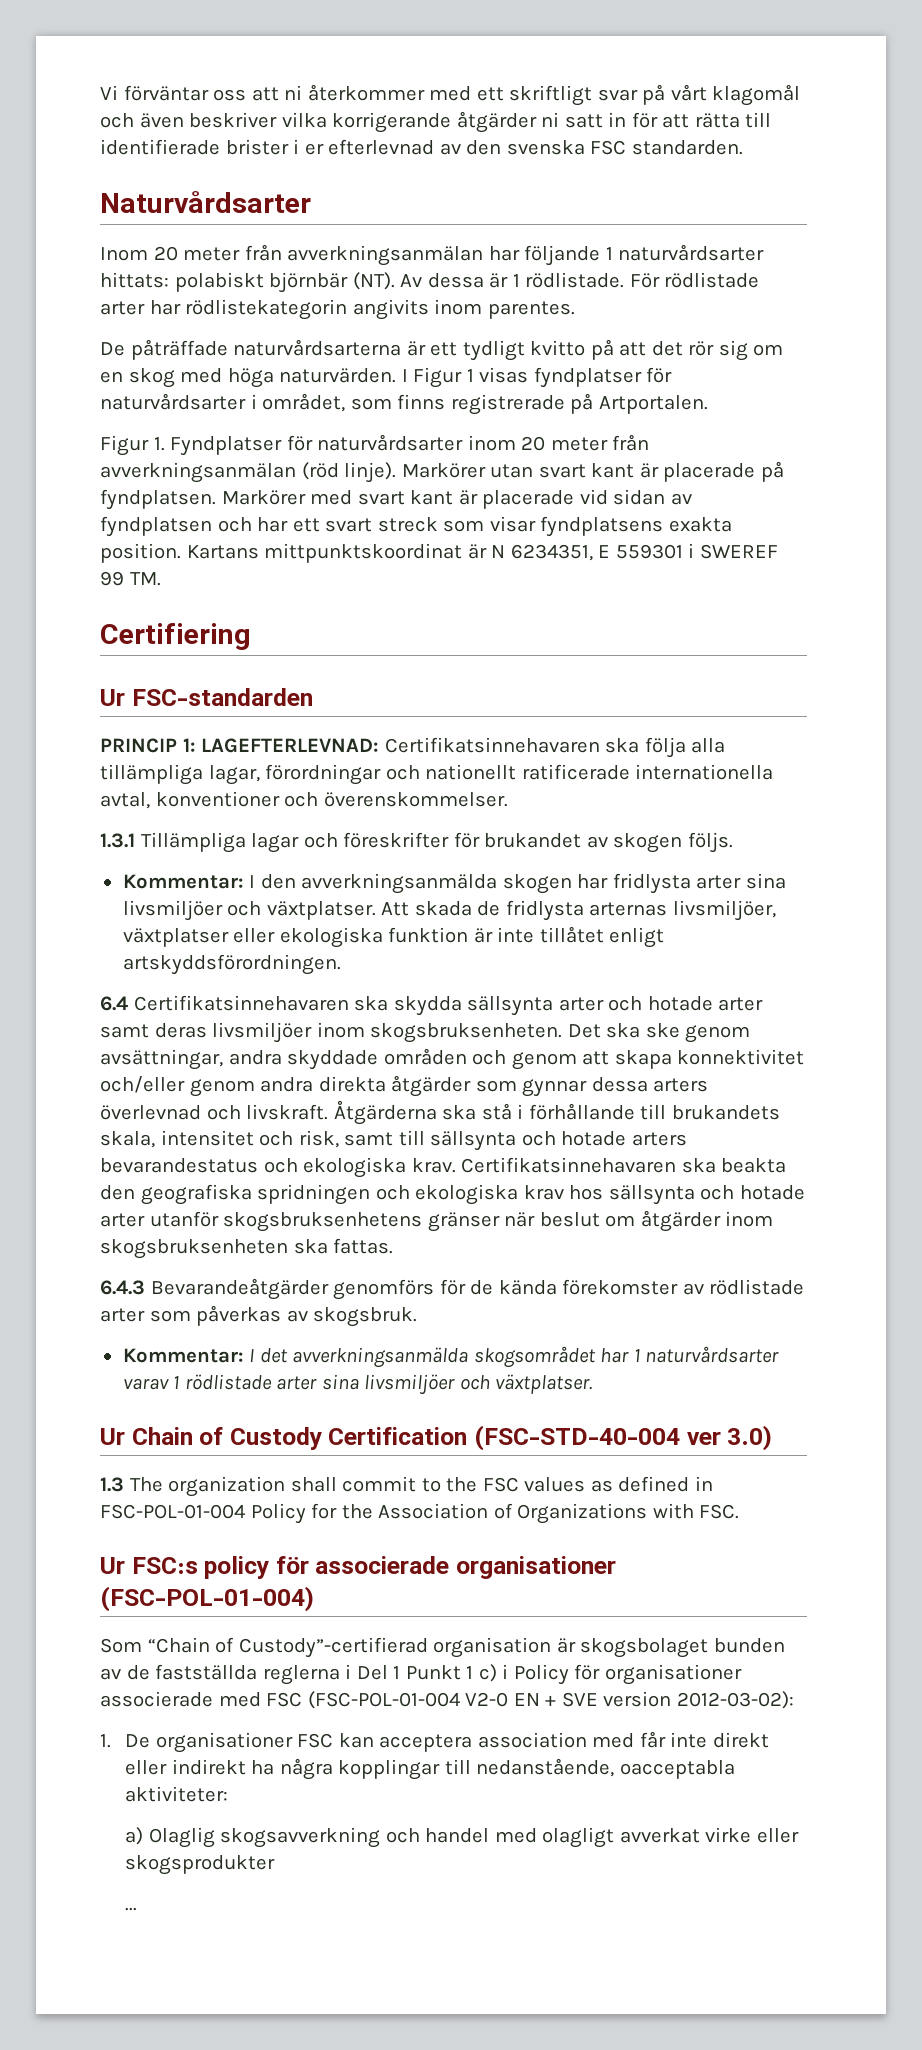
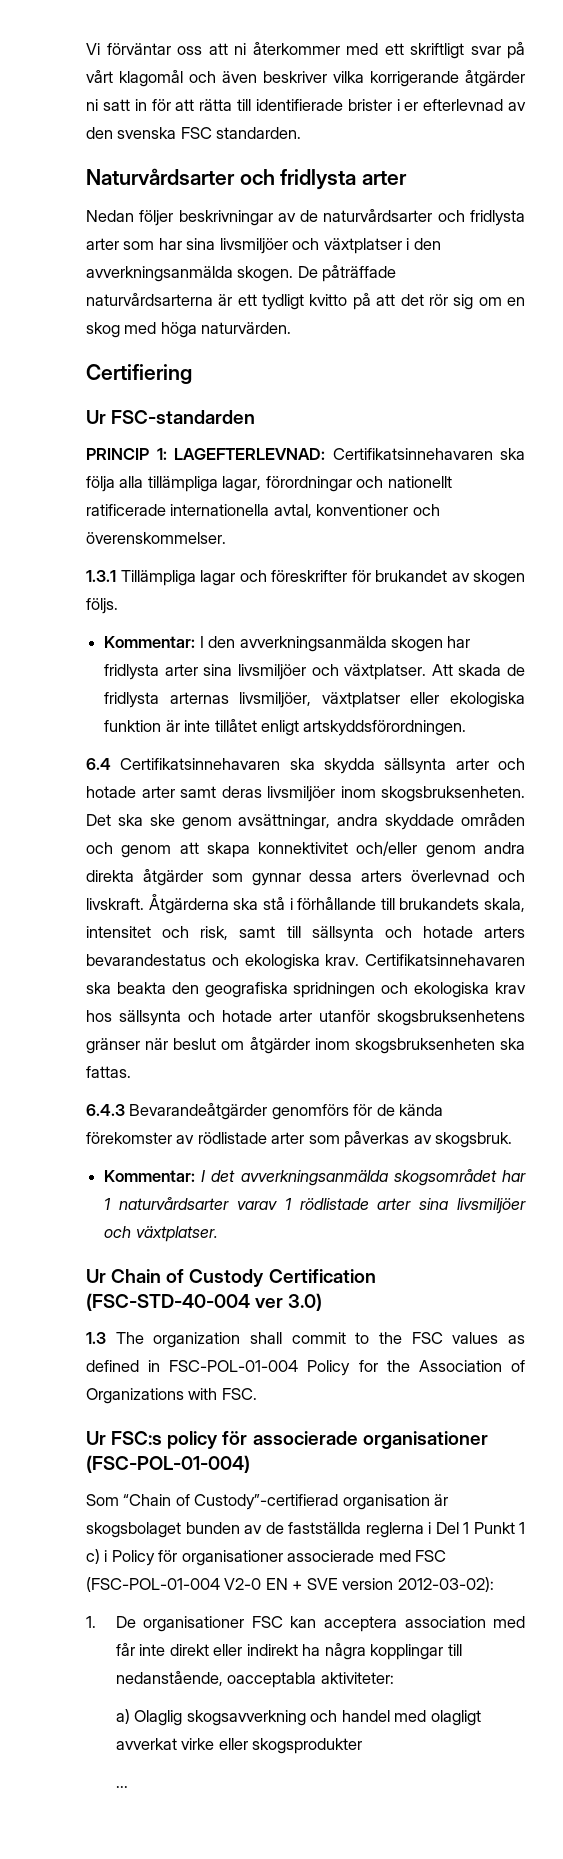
[100,244,765,266] [100,272,760,293] [100,299,575,320] // Inom 20 meter från avverkningsanmälan har följande 1 naturvårdsarter hittats: polabiskt björnbär (NT). Av dessa är 1 rödlistade. För rödlistade arter har rödlistekategorin angivits inom parentes. // -> [239,169,408,190] [86,209,525,226] [86,238,441,254] [86,266,294,282] och fridlysta arter // Nedan följer beskrivningar av de naturvårdsarter och fridlysta arter som har sina livsmiljöer och växtplatser i den avverkningsanmälda skogen.
[401,367,673,388] [100,393,708,415] [100,434,650,456] [100,461,784,483] [100,489,692,510] [100,516,732,537] [100,543,778,563] [100,571,161,586] I Figur 1 visas fyndplatser för naturvårdsarter i området, som finns registrerade på Artportalen. // Figur 1. Fyndplatser för naturvårdsarter inom 20 meter från avverkningsanmälan (röd linje). Markörer utan svart kant är placerade på fyndplatsen. Markörer med svart kant är placerade vid sidan av fyndplatsen och har ett svart streck som visar fyndplatsens exakta position. Kartans mittpunktskoordinat är N 6234351, E 559301 i SWEREF 99 TM. -> (292, 328) none

